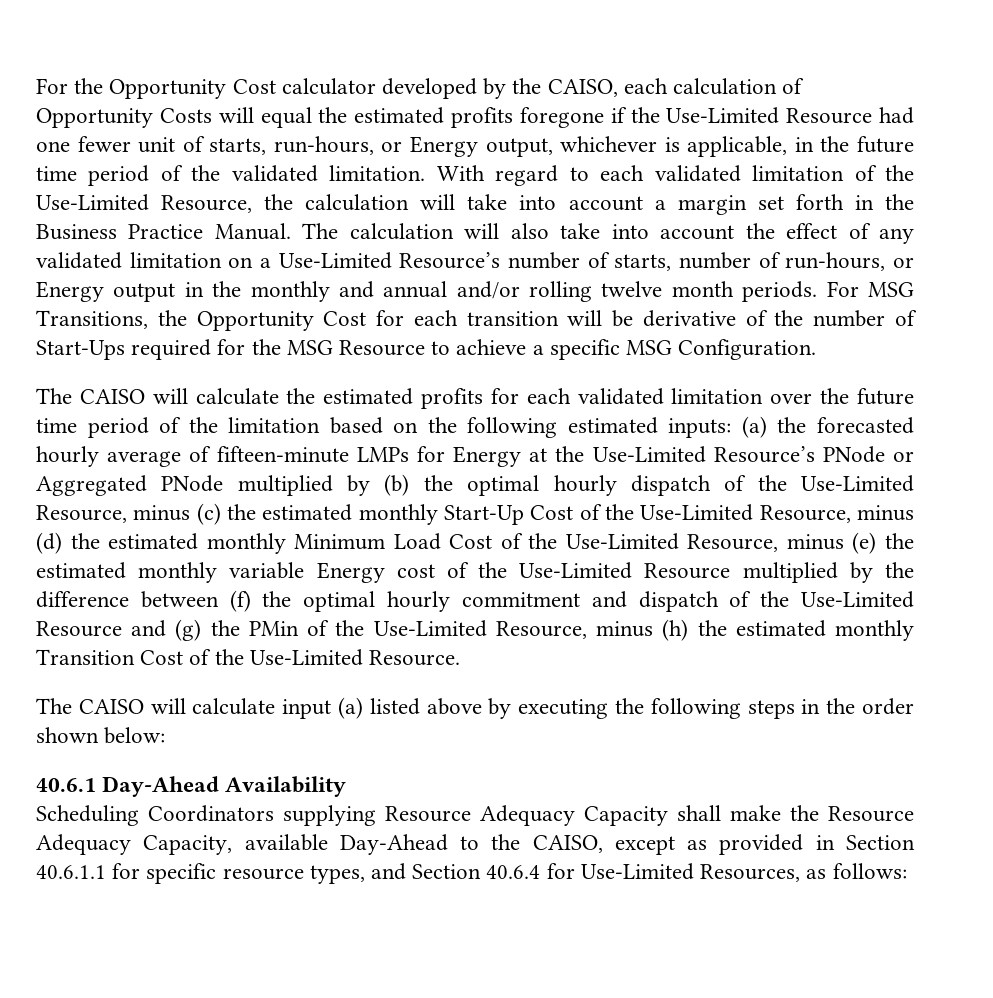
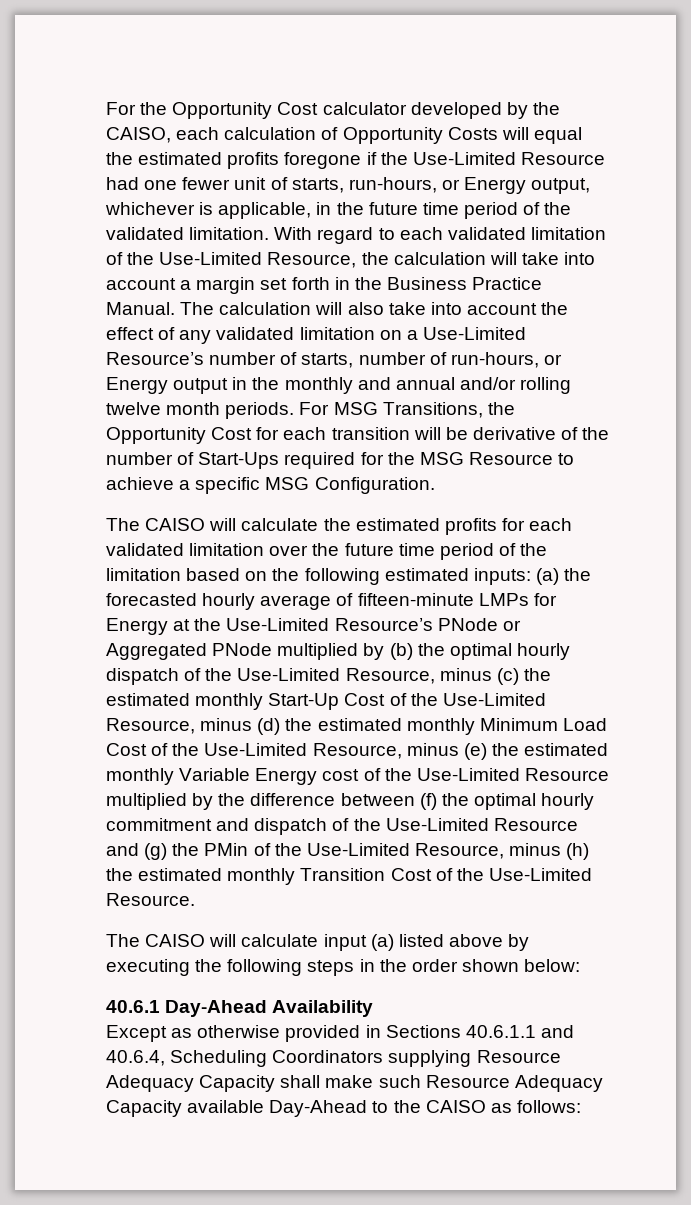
[229,562,305,579] variable -> [179,768,251,781] Variable
(347, 786) none -> [106,1025,574,1042] [106,1050,165,1066] Except as otherwise provided in Sections 40.6.1.1 and 40.6.4,
[790,805,914,822] [36,834,233,855] the Resource Adequacy Capacity, -> [378,1075,603,1092] [106,1100,182,1117] such Resource Adequacy Capacity
[532,834,915,855] [36,863,801,884] CAISO, except as provided in Section 40.6.1.1 for specific resource types, and Section 40.6.4 for Use-Limited Resources, -> [425,1100,486,1113] CAISO

